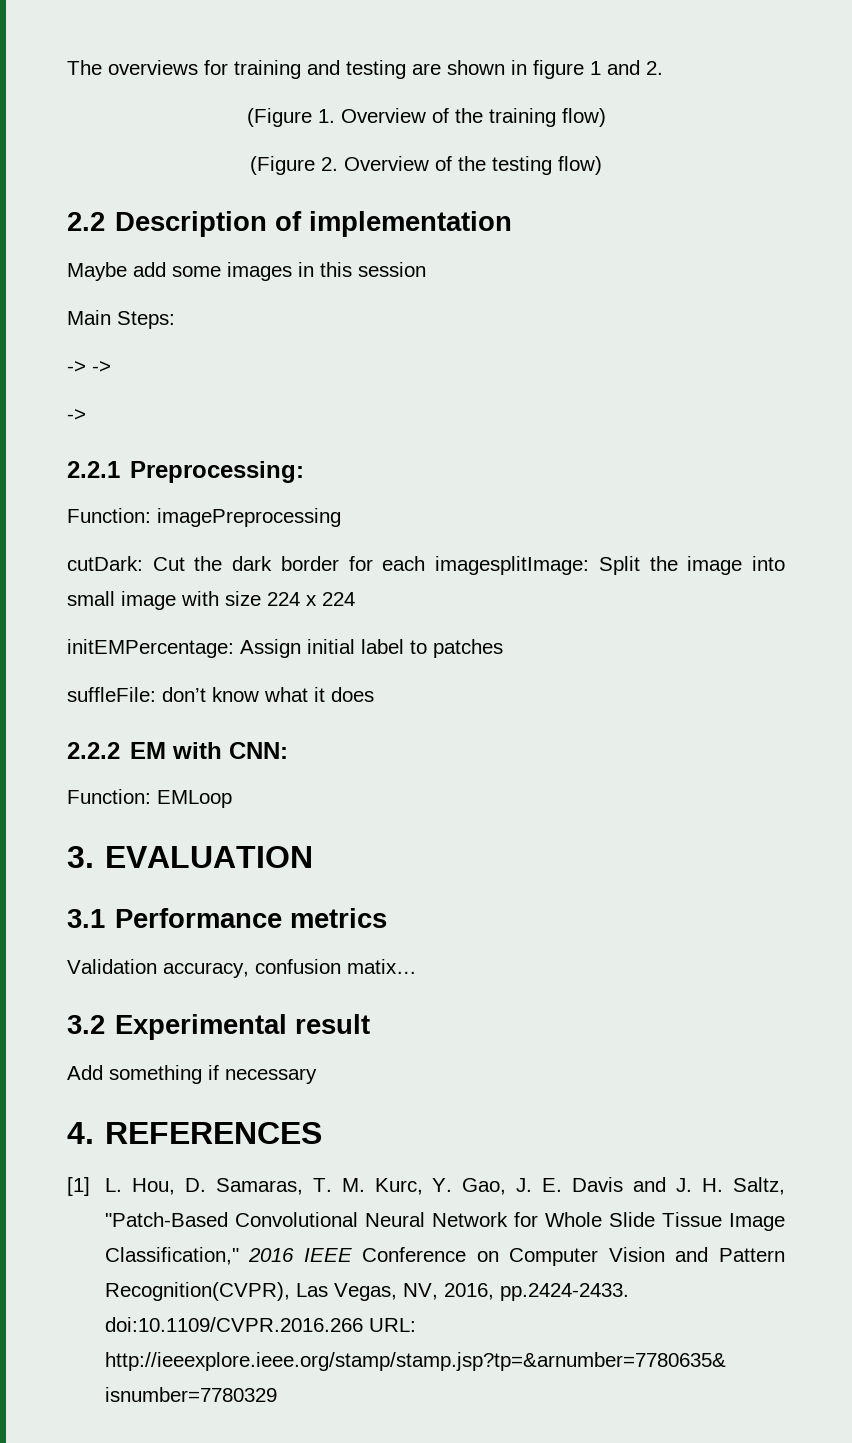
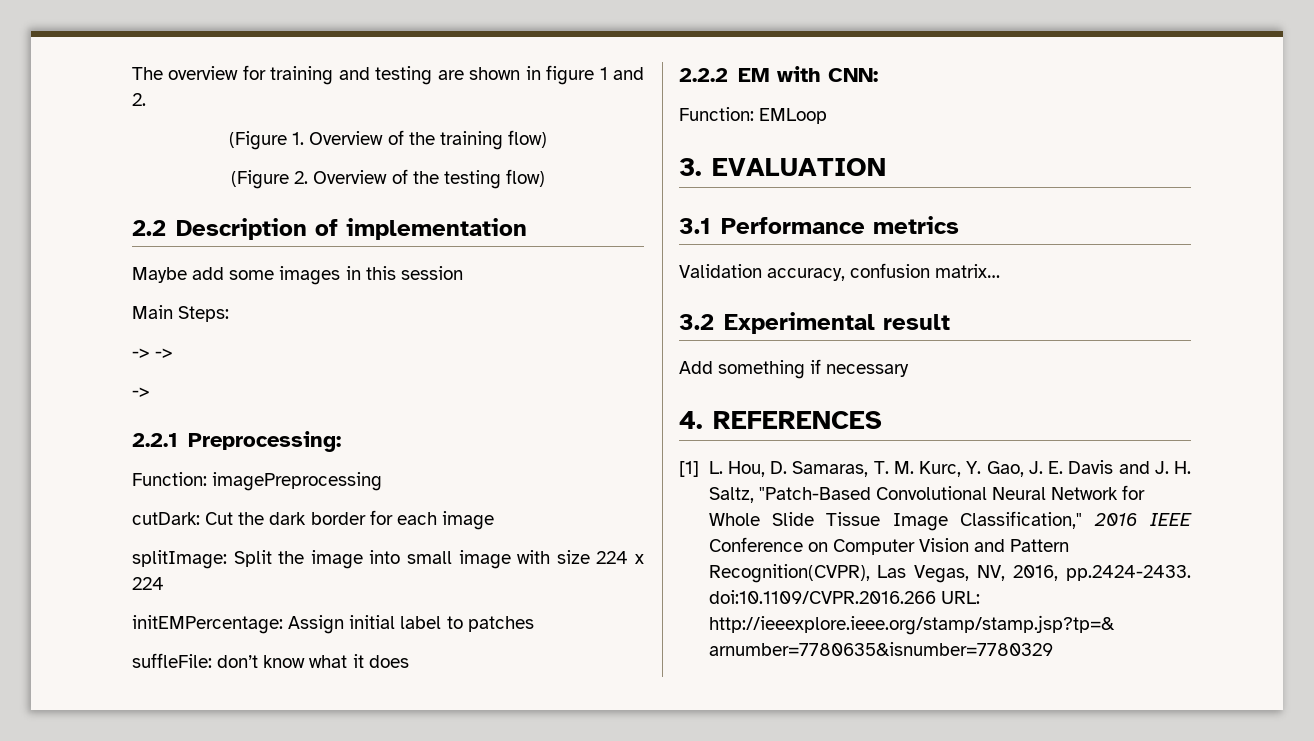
[108,60,198,75] overviews -> [168,66,239,80] overview
[435,556,590,575] imagesplitImage: -> [441,511,494,530] [132,550,227,569] image // splitImage:
[347,959,417,974] matix… -> [935,264,1001,278] matrix…

